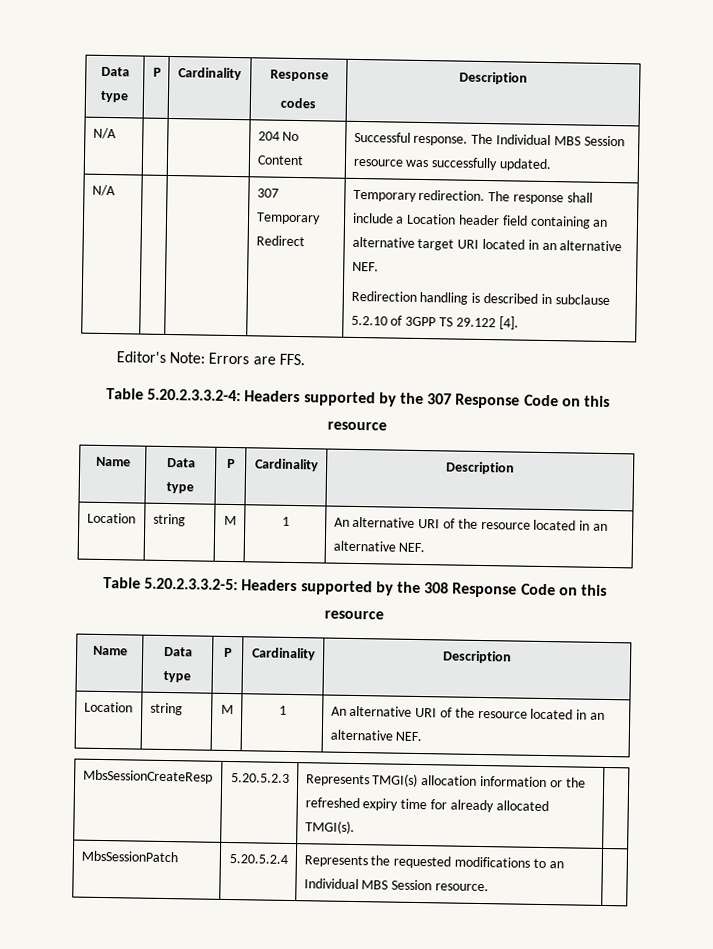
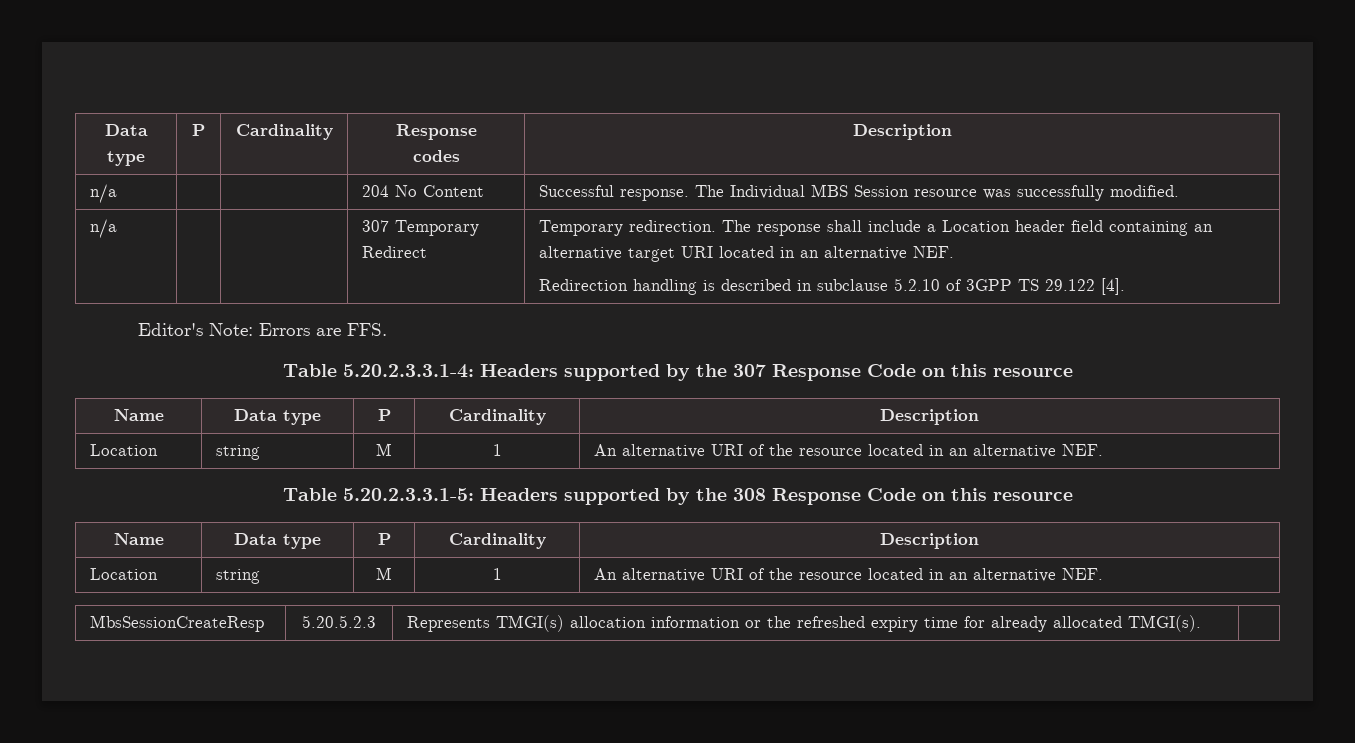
[92,127,117,140] N/A -> [89,184,117,203] n/a
[498,158,552,172] [91,184,116,197] updated. // N/A -> [1109,185,1179,197] [89,219,117,238] modified. // n/a
[147,388,242,402] 5.20.2.3.3.2-4: -> [342,364,474,378] 5.20.2.3.3.1-4:
[144,577,239,591] 5.20.2.3.3.2-5: -> [342,488,474,501] 5.20.2.3.3.1-5:
[80,850,178,863] [228,854,288,864] [303,855,564,869] [303,878,489,892] // MbsSessionPatch | 5.20.5.2.4 | Represents the requested modifications to an Individual MBS Session resource. | -> (1201, 623) none

